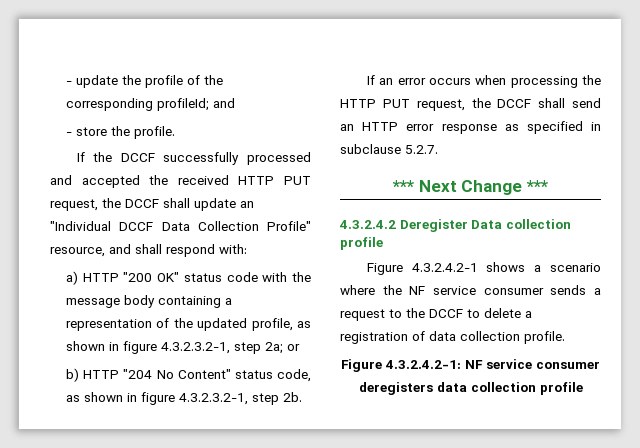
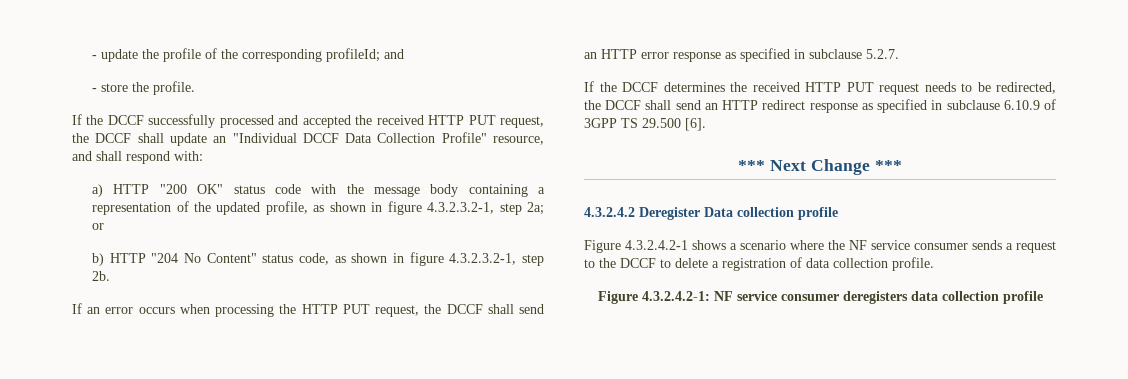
(438, 149) none -> [584,81,1056,95] [584,99,1056,113] [584,118,706,131] // If the DCCF determines the received HTTP PUT request needs to be redirected, the DCCF shall send an HTTP redirect response as specified in subclause 6.10.9 of 3GPP TS 29.500 [6].

